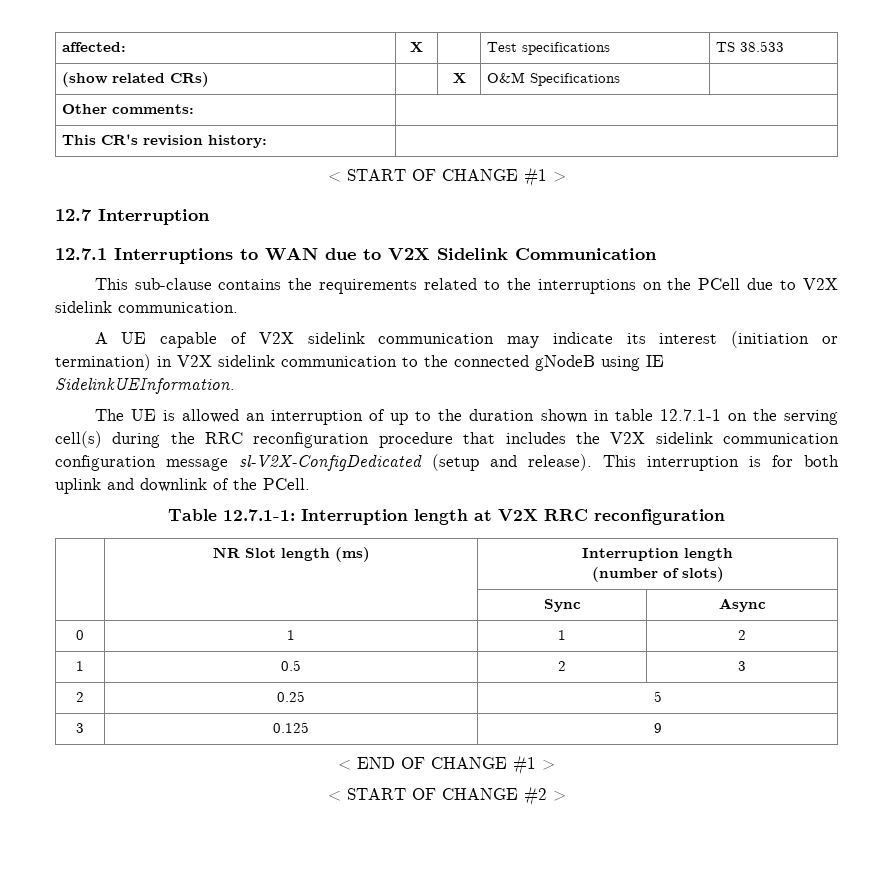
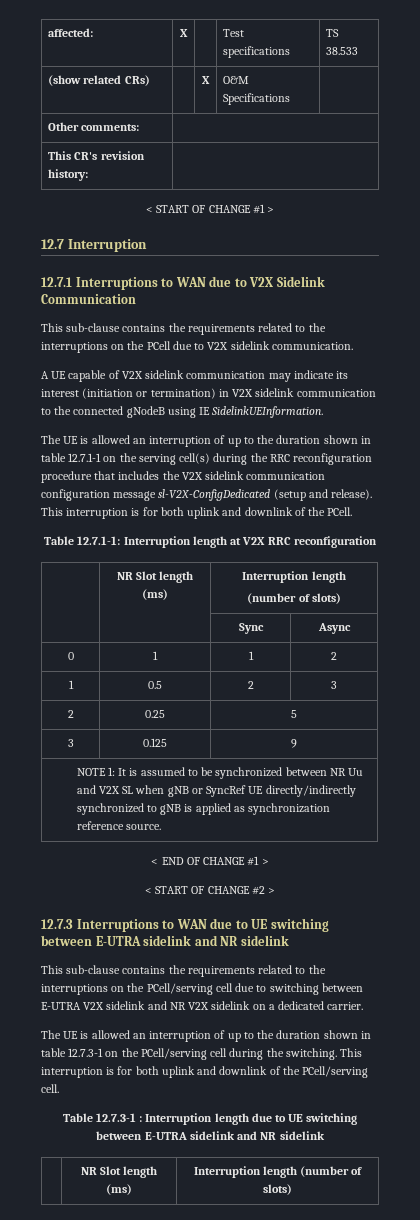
(662, 728) none -> [76,767,364,779] [76,785,356,797] [76,803,331,815] [76,821,161,830] // NOTE 1: It is assumed to be synchronized between NR Uu and V2X SL when gNB or SyncRef UE directly/indirectly synchronized to gNB is applied as synchronization reference source.
(566, 796) none -> [41,918,329,932] [41,935,289,946] [41,965,326,977] [41,983,363,995] [41,1001,364,1010] [41,1030,371,1042] [41,1048,363,1060] [41,1066,369,1078] [41,1084,59,1093] [62,1113,358,1125] [96,1131,325,1140] [80,1166,158,1178] [106,1184,132,1195] [193,1166,363,1178] [263,1184,292,1195] // 12.7.3 Interruptions to WAN due to UE switching between E-UTRA sidelink and NR sidelink // This sub-clause contains the requirements related to the interruptions on the PCell/serving cell due to switching between E-UTRA V2X sidelink and NR V2X sidelink on a dedicated carrier. // The UE is allowed an interruption of up to the duration shown in table 12.7.3-1 on the PCell/serving cell during the switching. This interruption is for both uplink and downlink of the PCell/serving cell. // Table 12.7.3-1 : Interruption length due to UE switching between E-UTRA sidelink and NR sidelink // | NR Slot length (ms) | Interruption length (number of slots)

